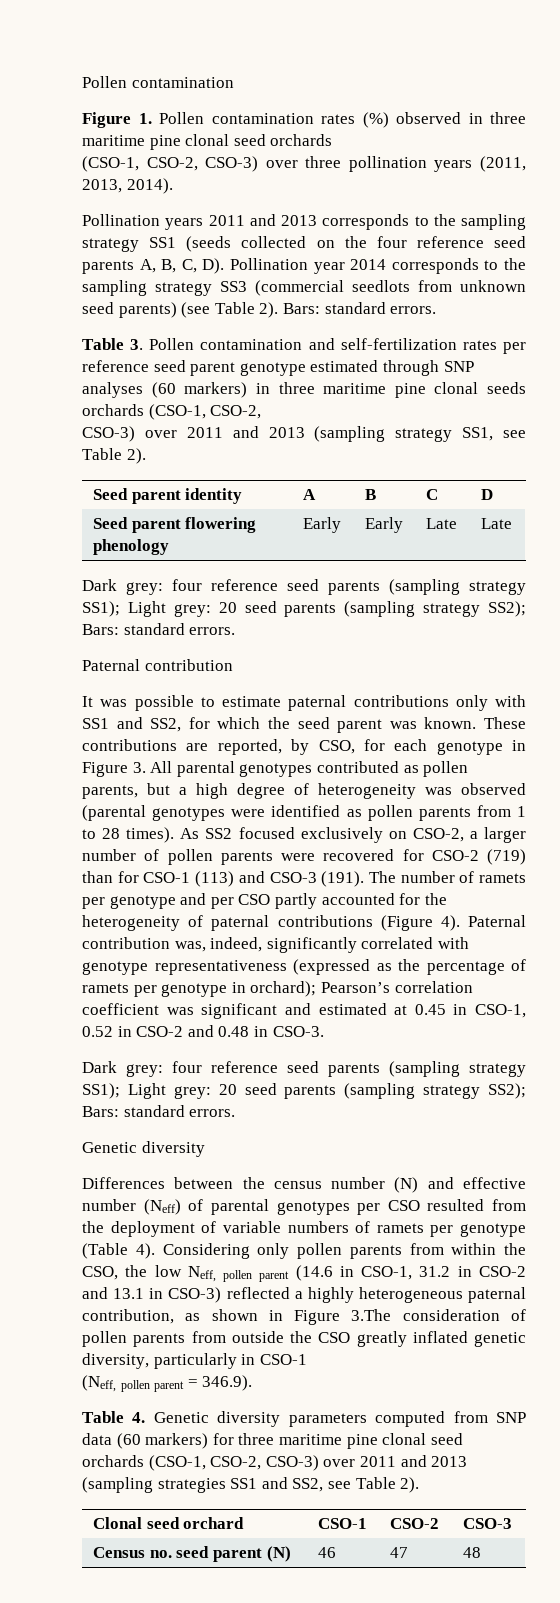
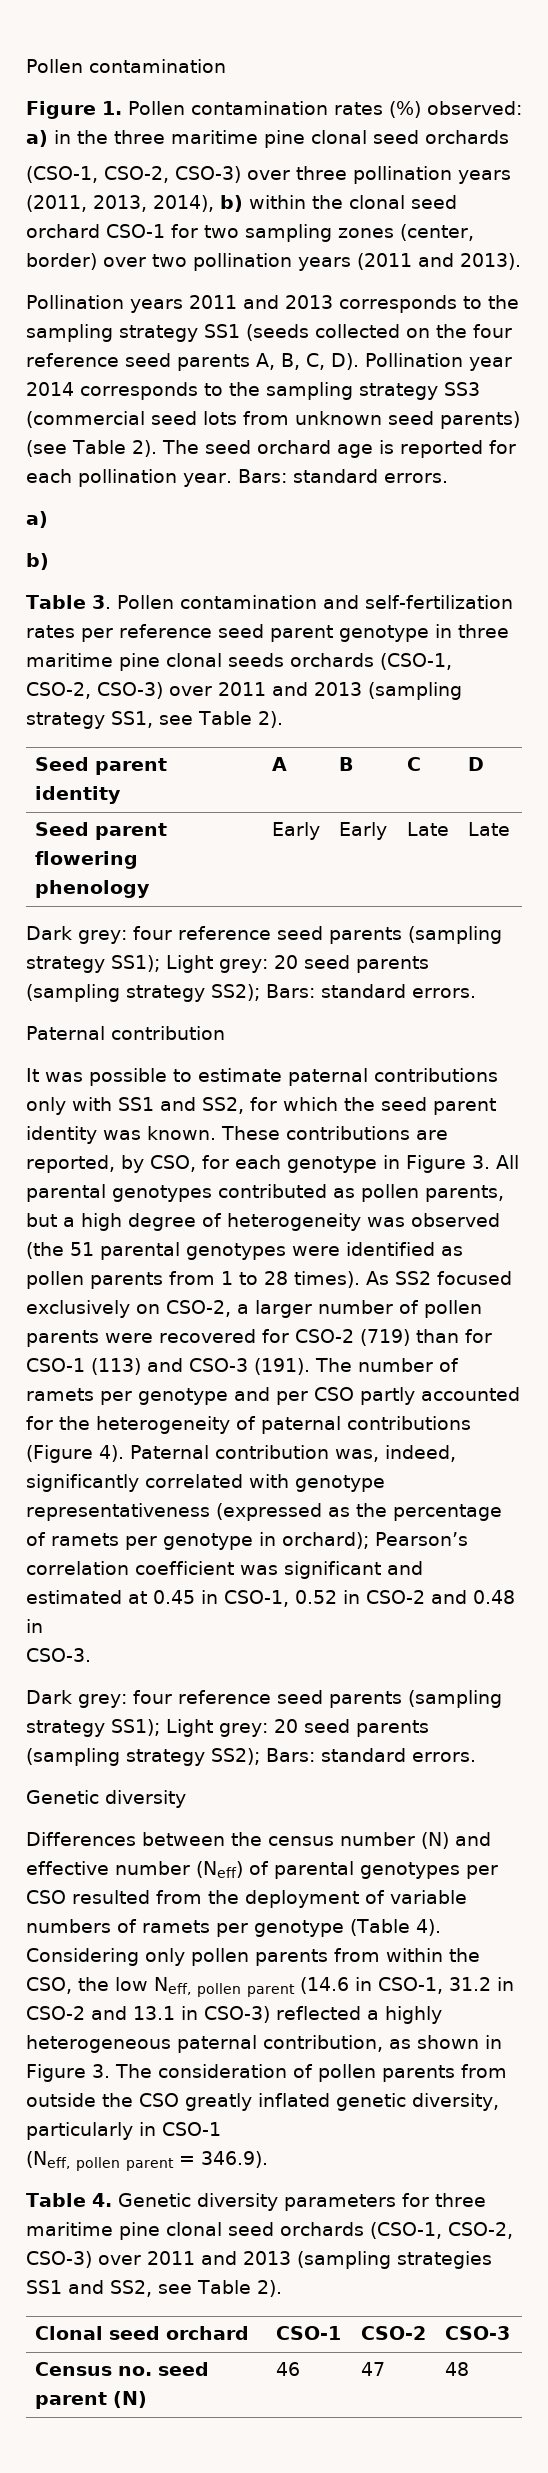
[396,112,483,124] observed in -> [426,101,522,115] [26,130,108,147] observed: a) in the
[126,178,173,194] 2014). -> [153,195,457,212] [26,224,474,242] [26,253,521,271] 2014), b) within the clonal seed orchard CSO-1 for two sampling zones (center, border) over two pollination years (2011 and 2013).
[352,280,410,292] seedlots -> [151,411,237,425] seed lots
[282,302,437,314] Bars: standard errors. -> [161,440,516,458] [26,469,448,487] [26,511,48,528] [26,553,49,570] The seed orchard age is reported for each pollination year. Bars: standard errors. // a) // b)
[310,360,474,376] [82,382,248,398] estimated through SNP analyses (60 markers) -> (429, 633) none
(262, 412) // -> (91, 690) none
(383, 726) none -> [26,1126,97,1144] identity
[82,805,146,821] (parental -> [26,1242,180,1260] (the 51 parental
(268, 1031) none -> (43, 1626) //
[351,1309,392,1321] 3.The -> [91,2064,152,2078] 3. The
[375,1411,526,1427] [82,1433,209,1449] computed from SNP data (60 markers) -> (396, 2202) none

